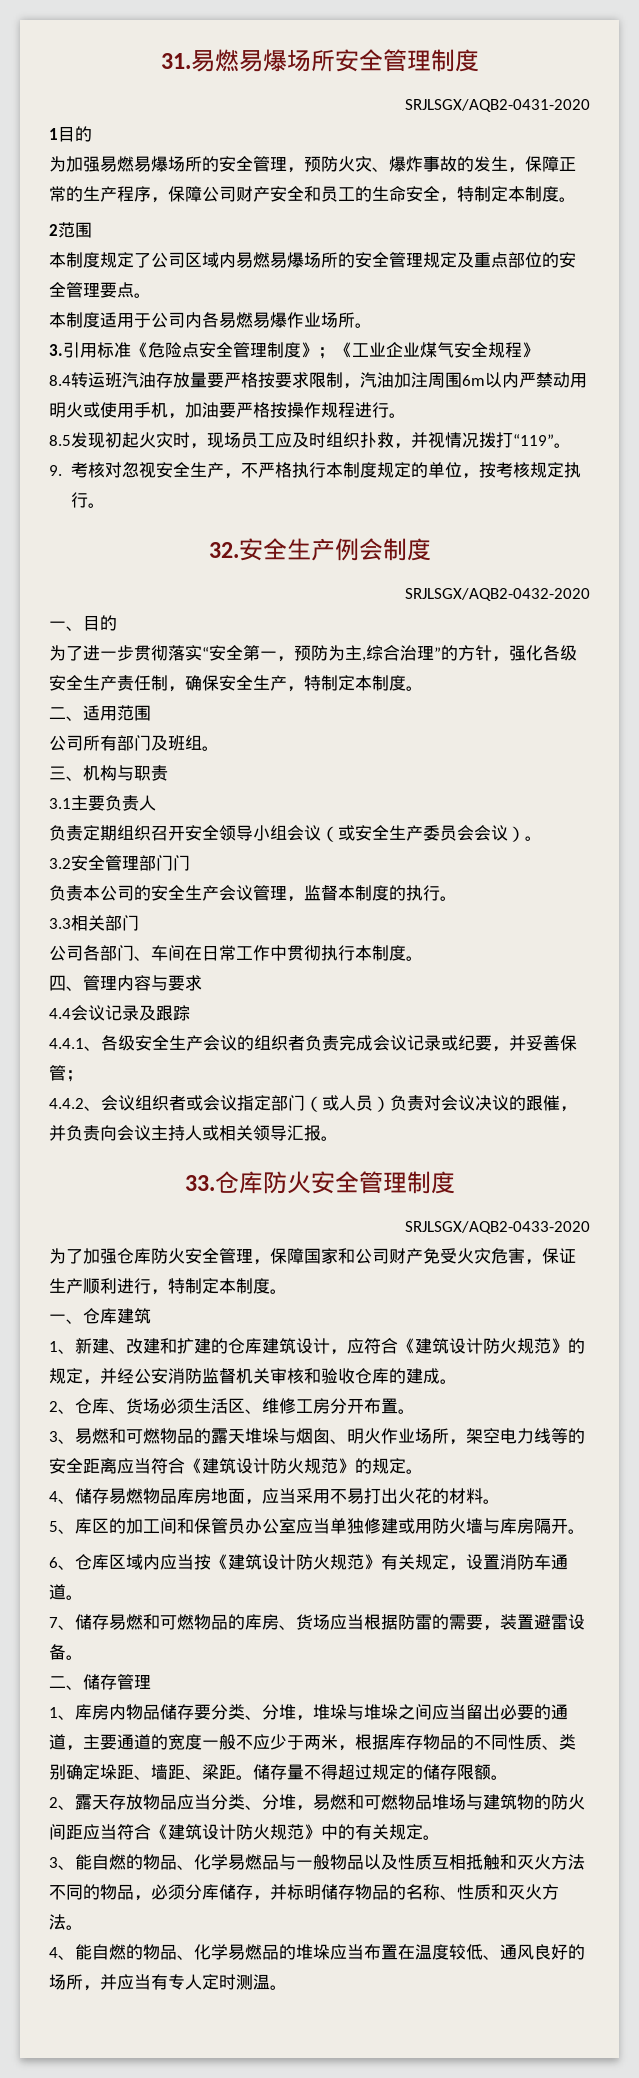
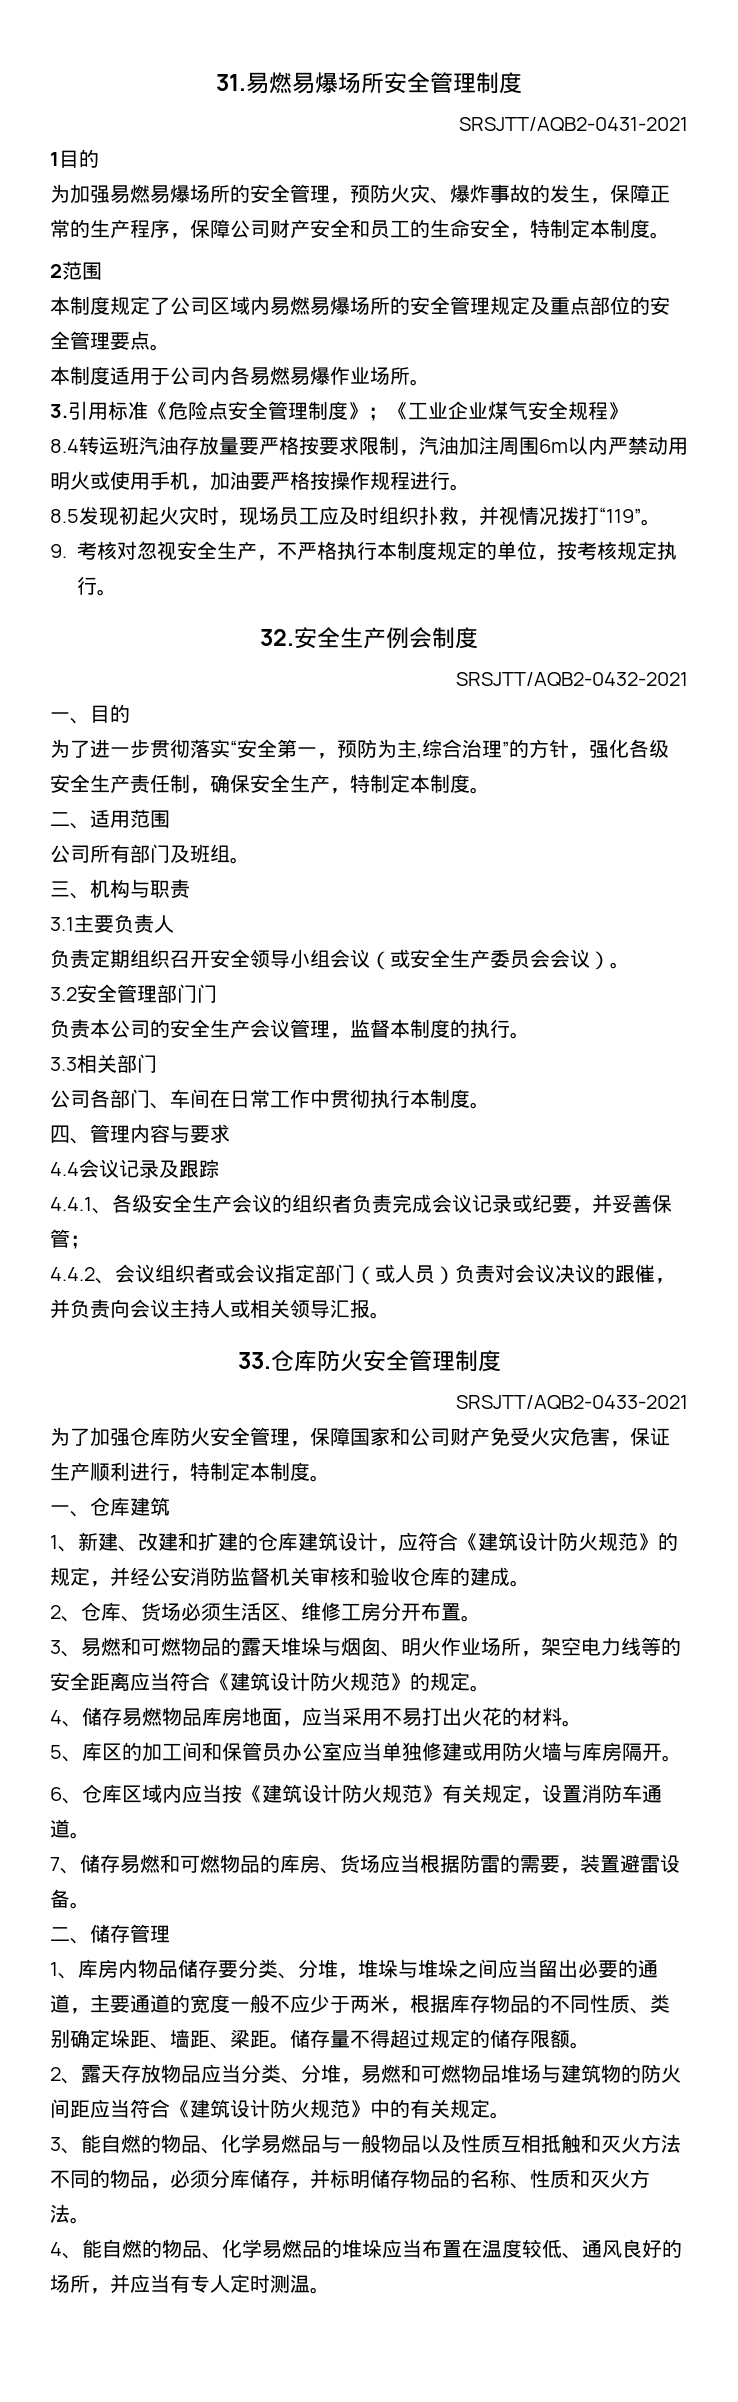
[405,99,590,112] SRJLSGX/AQB2-0431-2020 -> [459,117,688,132] SRSJTT/AQB2-0431-2021
[405,588,590,601] SRJLSGX/AQB2-0432-2020 -> [456,672,688,687] SRSJTT/AQB2-0432-2021
[405,1221,590,1234] SRJLSGX/AQB2-0433-2020 -> [456,1395,688,1410] SRSJTT/AQB2-0433-2021

